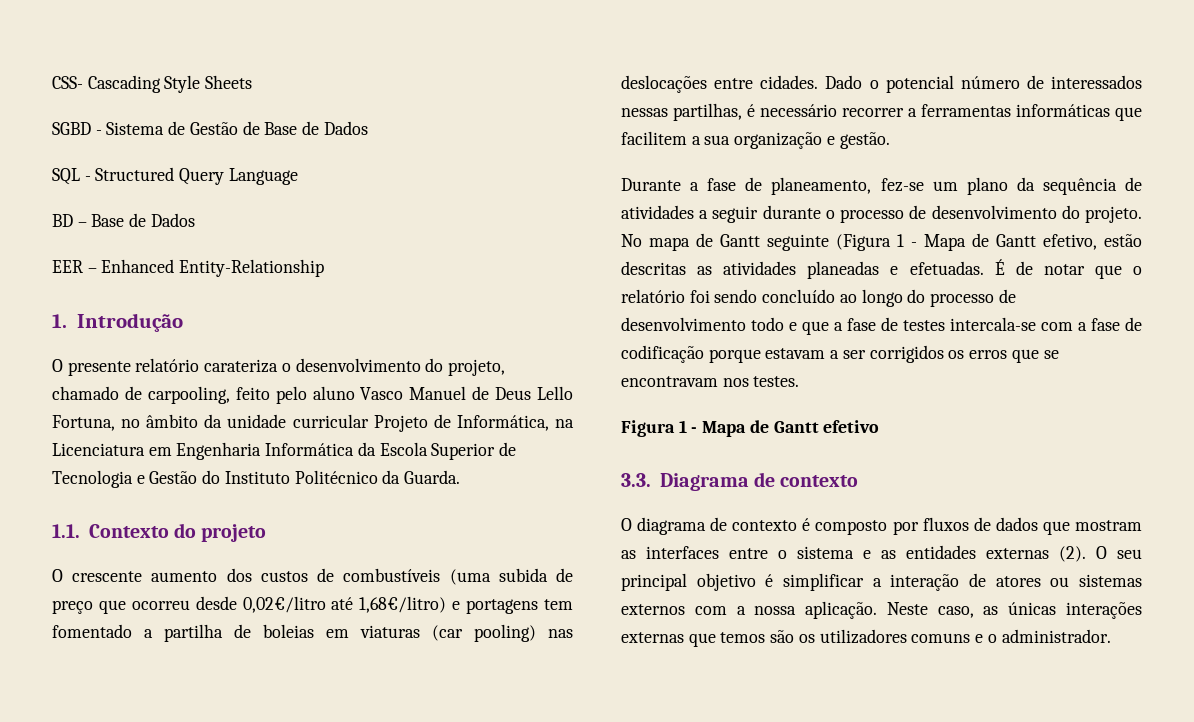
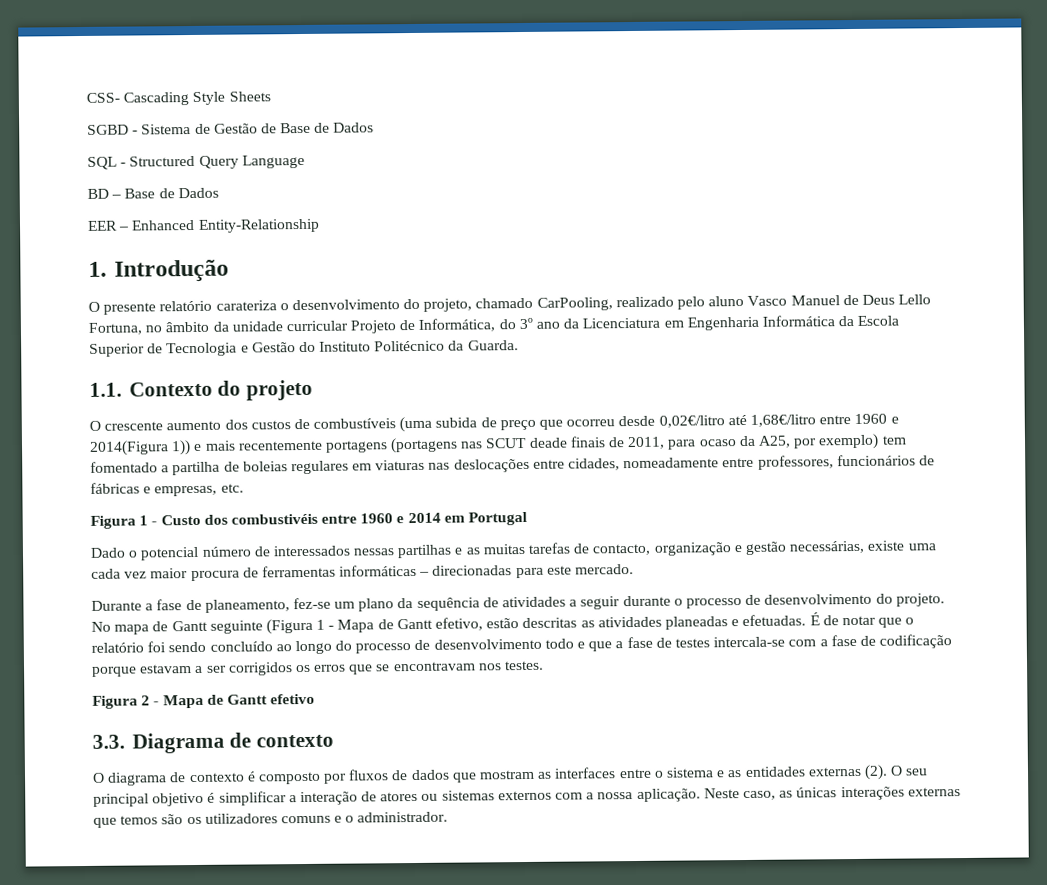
[124,386,270,404] de carpooling, feito -> [536,296,674,311] CarPooling, realizado
[554,419,574,428] na -> [498,317,580,330] do 3º ano da
[359,596,539,614] 1,68€/litro) e portagens -> [749,413,899,427] [89,433,880,456] 1,68€/litro entre 1960 e 2014(Figura 1)) e mais recentemente portagens (portagens nas SCUT deade finais de 2011, para ocaso da A25, por exemplo)
(314, 631) none -> [290,460,349,475] regulares
[432,624,536,642] (car pooling) -> (426, 465) none
[760,75,819,89] cidades. -> [568,454,935,471] [90,482,244,497] [90,511,529,529] cidades, nomeadamente entre professores, funcionários de fábricas e empresas, etc. // Figura 1 - Custo dos combustivéis entre 1960 e 2014 em Portugal //
[673,103,1142,121] [621,131,890,149] partilhas, é necessário recorrer a ferramentas informáticas que facilitem a sua organização e gestão. -> [397,540,936,559] [91,564,635,582] partilhas e as muitas tarefas de contacto, organização e gestão necessárias, existe uma cada vez maior procura de ferramentas informáticas – direcionadas para este mercado.
[678,420,687,433] 1 -> [141,695,151,706] 2

